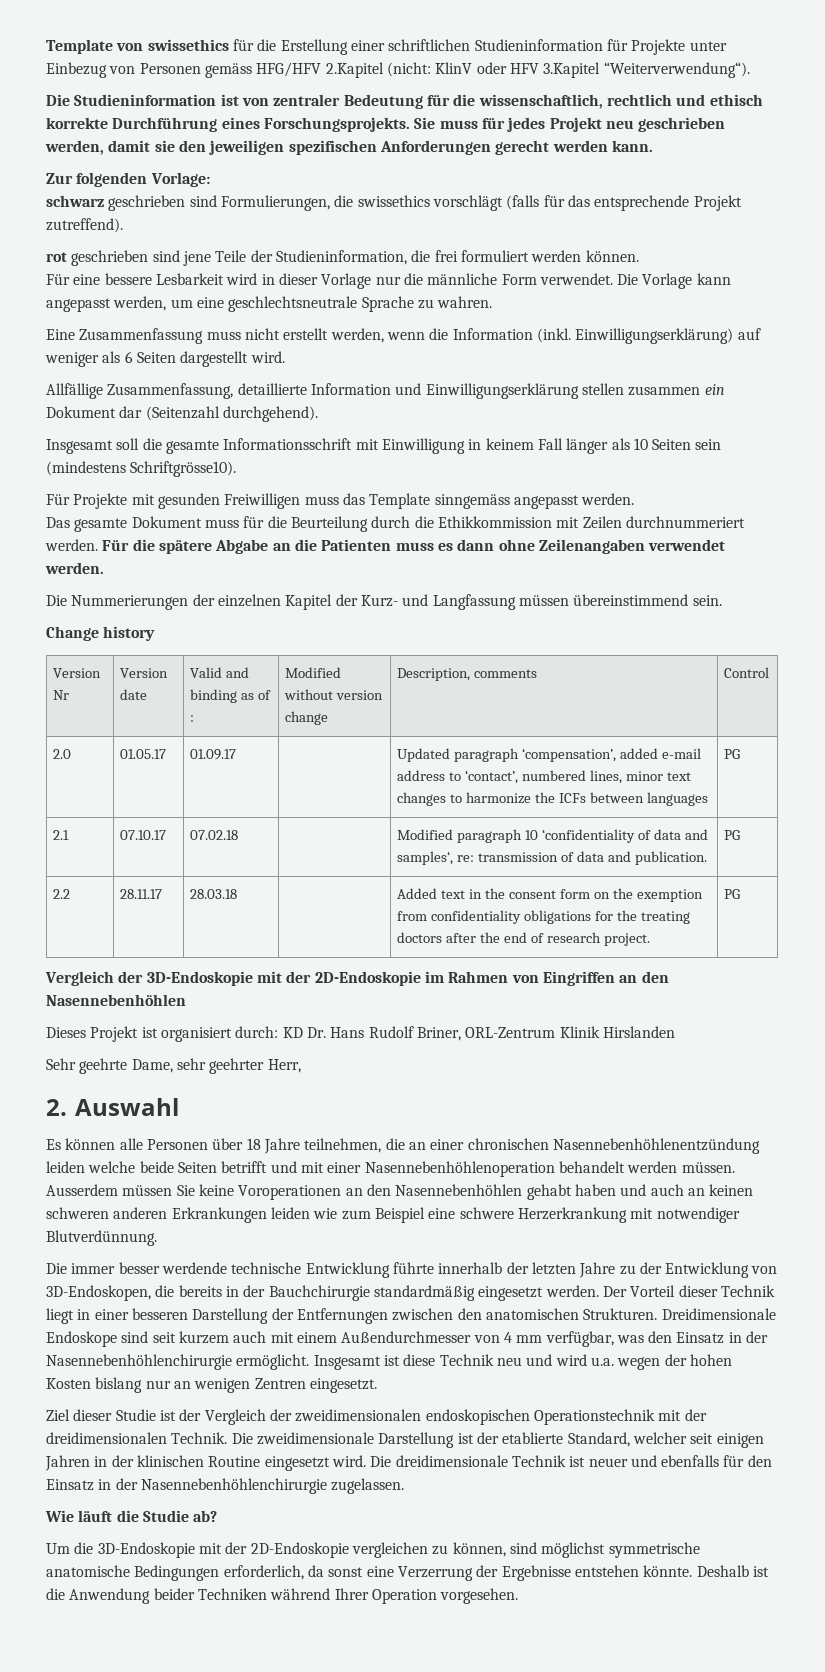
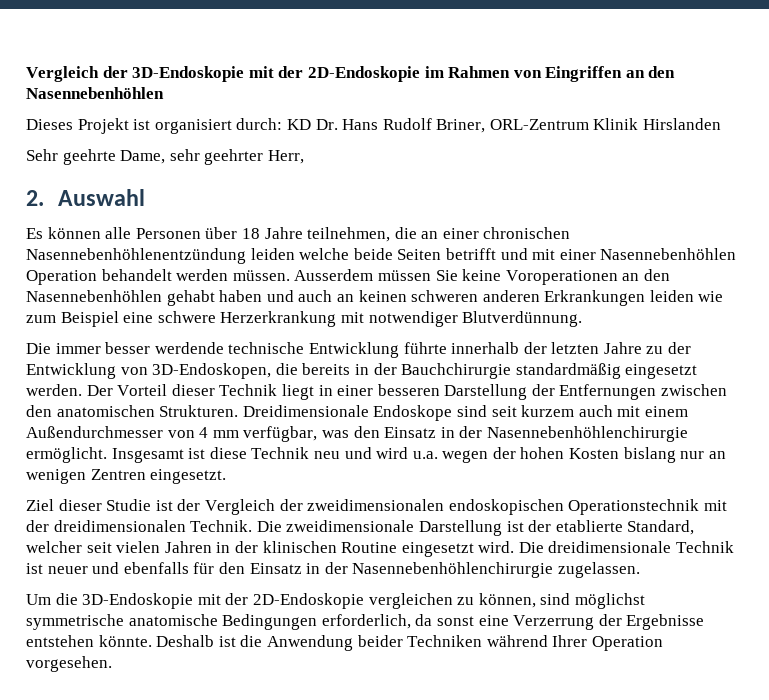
[46,39,727,55] [46,62,750,78] [46,94,763,109] [46,117,726,132] [45,140,653,155] [46,172,210,187] [46,195,742,211] [46,218,123,233] [46,250,639,266] [46,273,731,289] [46,296,493,312] [46,328,761,344] [45,351,285,367] [46,383,725,399] [46,406,318,422] [46,438,722,454] [46,461,237,477] [46,493,635,509] [46,516,745,532] [45,539,726,554] [45,562,104,574] [46,594,722,610] [46,626,156,641] [53,668,102,678] [53,690,70,700] [120,668,169,678] [120,689,148,700] [190,667,250,678] [190,689,272,703] [190,715,195,722] [285,667,342,678] [284,689,384,700] [285,711,329,725] [397,668,538,681] [724,667,770,678] [53,749,72,759] [120,749,167,759] [190,749,237,760] [397,748,702,762] [397,770,691,784] [397,792,708,806] [724,749,741,759] [53,830,70,840] [120,830,167,840] [190,830,239,840] [397,829,708,843] [397,851,707,865] [724,830,741,840] [53,889,71,899] [120,889,163,899] [190,889,238,899] [397,888,703,902] [397,910,691,924] [397,932,650,946] [724,889,741,899] Template von swissethics für die Erstellung einer schriftlichen Studieninformation für Projekte unter Einbezug von Personen gemäss HFG/HFV 2.Kapitel (nicht: KlinV oder HFV 3.Kapitel “Weiterverwendung“). // Die Studieninformation ist von zentraler Bedeutung für die wissenschaftlich, rechtlich und ethisch korrekte Durchführung eines Forschungsprojekts. Sie muss für jedes Projekt neu geschrieben werden, damit sie den jeweiligen spezifischen Anforderungen gerecht werden kann. // Zur folgenden Vorlage: // schwarz geschrieben sind Formulierungen, die swissethics vorschlägt (falls für das entsprechende Projekt zutreffend). // rot geschrieben sind jene Teile der Studieninformation, die frei formuliert werden können. // Für eine bessere Lesbarkeit wird in dieser Vorlage nur die männliche Form verwendet. Die Vorlage kann angepasst werden, um eine geschlechtsneutrale Sprache zu wahren. // Eine Zusammenfassung muss nicht erstellt werden, wenn die Information (inkl. Einwilligungserklärung) auf weniger als 6 Seiten dargestellt wird. // Allfällige Zusammenfassung, detaillierte Information und Einwilligungserklärung stellen zusammen ein Dokument dar (Seitenzahl durchgehend). // Insgesamt soll die gesamte Informationsschrift mit Einwilligung in keinem Fall länger als 10 Seiten sein (mindestens Schriftgrösse10). // Für Projekte mit gesunden Freiwilligen muss das Template sinngemäss angepasst werden. // Das gesamte Dokument muss für die Beurteilung durch die Ethikkommission mit Zeilen durchnummeriert werden. Für die spätere Abgabe an die Patienten muss es dann ohne Zeilenangaben verwendet werden. // Die Nummerierungen der einzelnen Kapitel der Kurz- und Langfassung müssen übereinstimmend sein. // Change history // Version Nr | Version date | Valid and binding as of : | Modified without version change | Description, comments | Control // 2.0 | 01.05.17 | 01.09.17 | | Updated paragraph ‘compensation’, added e-mail address to ‘contact’, numbered lines, minor text changes to harmonize the ICFs between languages | PG // 2.1 | 07.10.17 | 07.02.18 | | Modified paragraph 10 ‘confidentiality of data and samples‘, re: transmission of data and publication. | PG // 2.2 | 28.11.17 | 28.03.18 | | Added text in the consent form on the exemption from confidentiality obligations for the treating doctors after the end of research project. | PG // -> (26, 74) none
[364,1161,555,1177] Nasennebenhöhlenoperation -> [600,248,737,260] [26,270,97,285] Nasennebenhöhlen Operation
[716,1433,764,1448] einigen -> [116,541,161,553] vielen
[45,1510,218,1522] // Wie läuft die Studie ab? -> (640, 570) none

